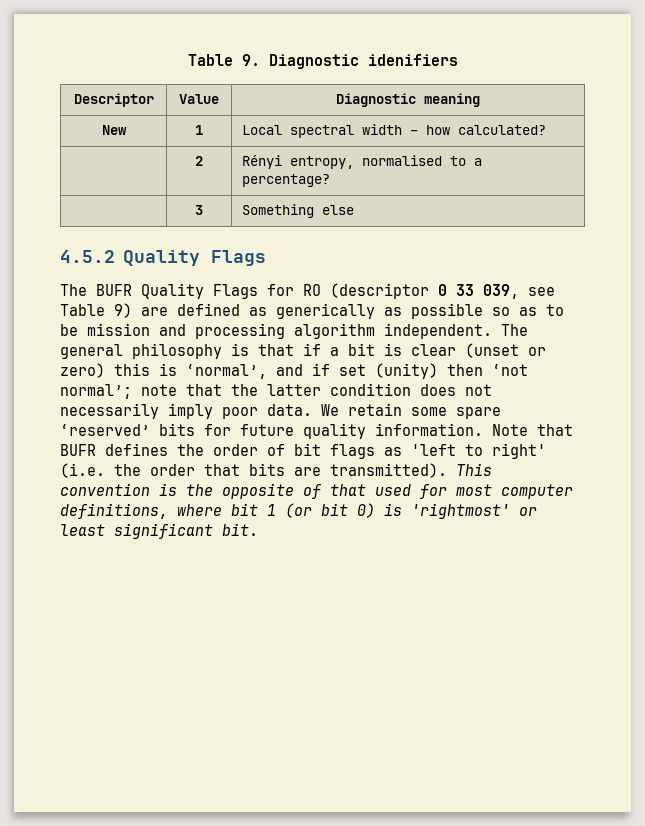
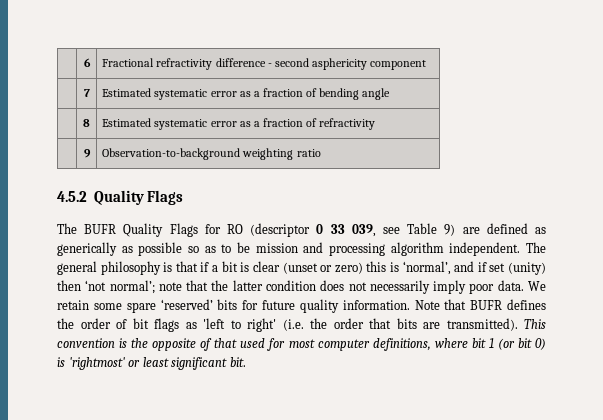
[187,54,458,69] [73,93,154,107] [179,94,219,104] [336,93,480,107] [101,125,127,135] [195,125,203,135] [242,124,547,138] [195,156,203,166] [242,155,483,169] [242,174,331,187] [195,205,203,215] [242,204,355,218] Table 9. Diagnostic idenifiers // Descriptor | Value | Diagnostic meaning // New | 1 | Local spectral width – how calculated? // | 2 | Rényi entropy, normalised to a percentage? // | 3 | Something else -> [83,58,91,67] [102,58,426,70] [83,89,90,97] [102,88,391,100] [83,119,90,127] [102,118,376,130] [83,149,91,158] [102,148,321,160] | 6 | Fractional refractivity difference - second asphericity component // | 7 | Estimated systematic error as a fraction of bending angle // | 8 | Estimated systematic error as a fraction of refractivity // | 9 | Observation-to-background weighting ratio

